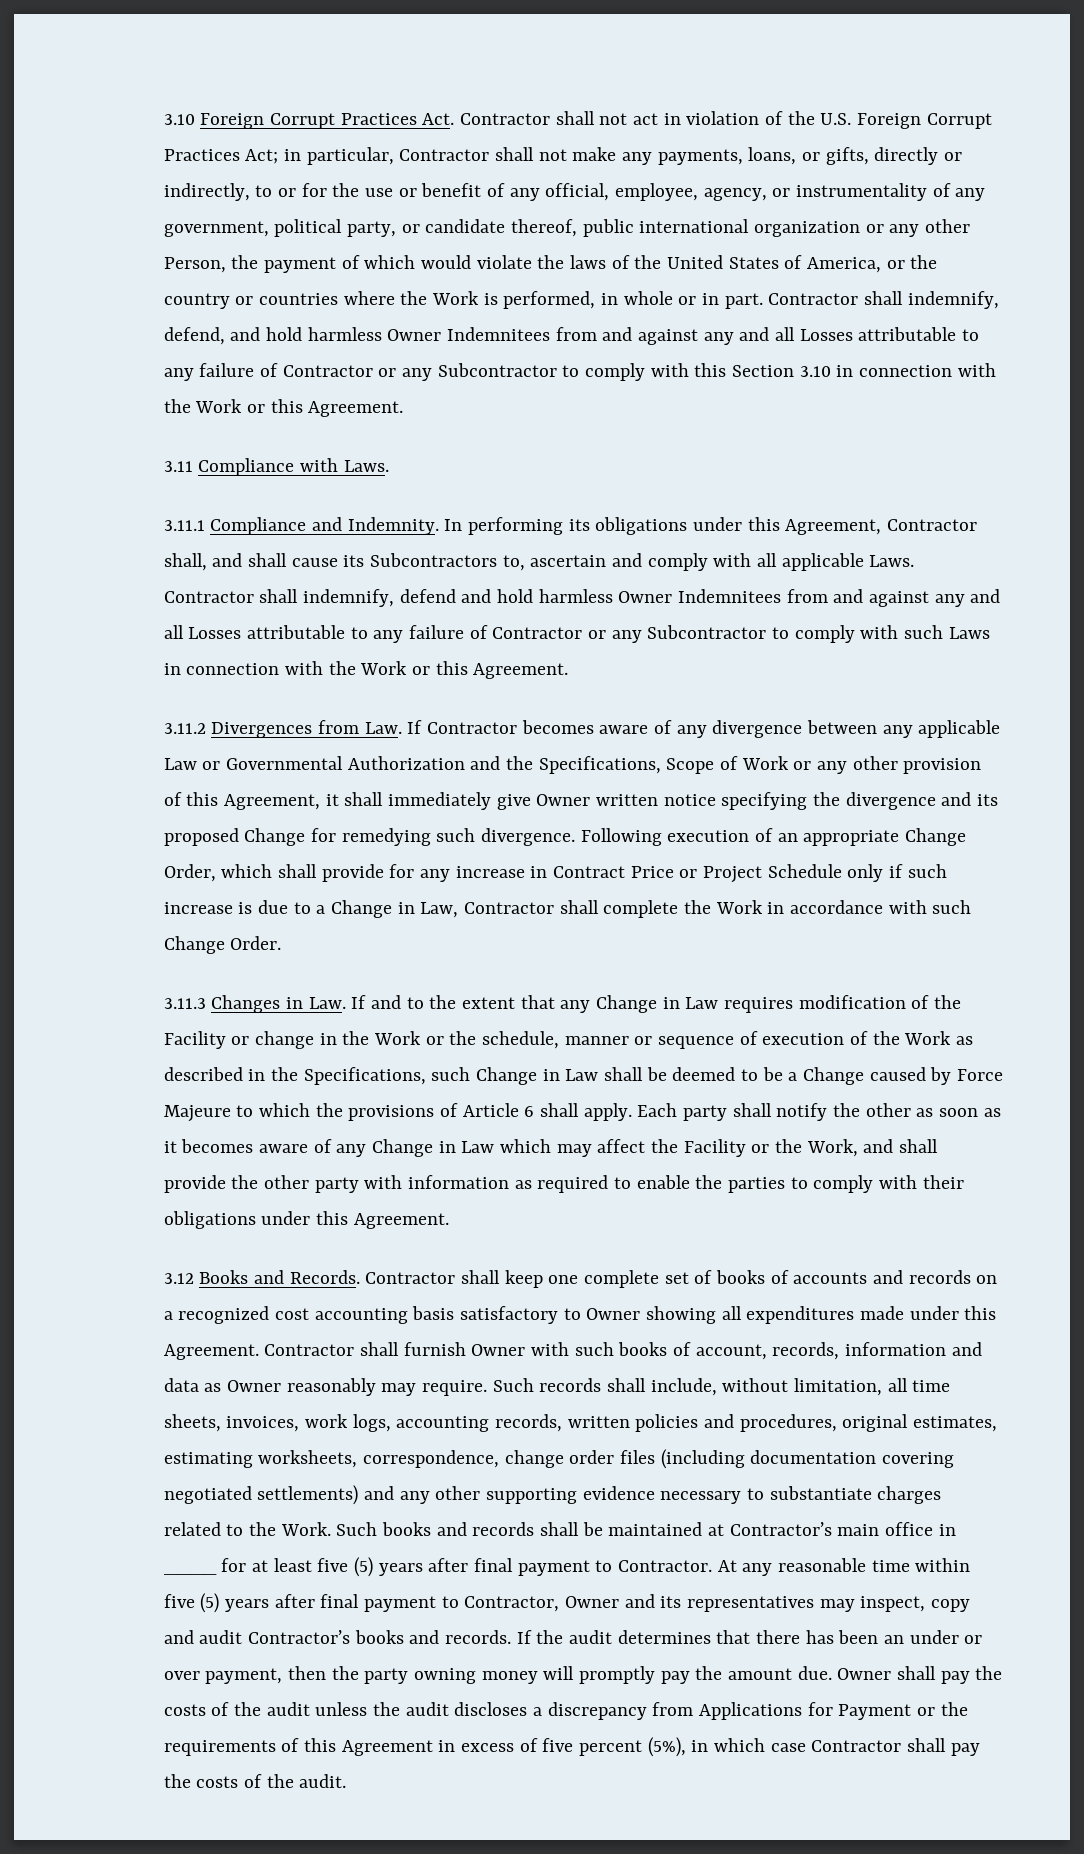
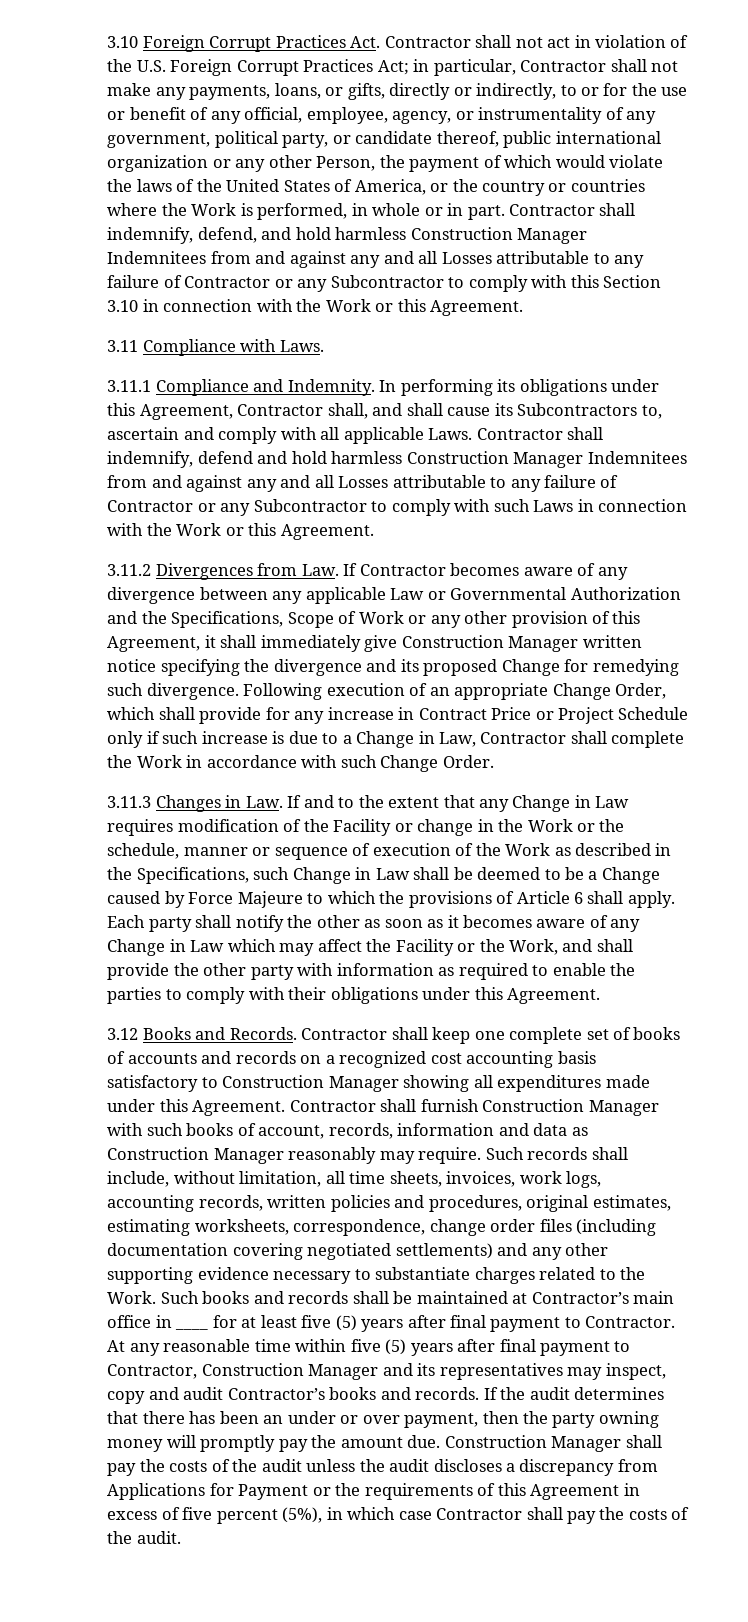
[387,329,442,341] Owner -> [410,227,588,244] Construction Manager
[618,591,673,603] Owner -> [406,451,584,468] Construction Manager
[536,794,591,806] Owner -> [401,635,579,652] Construction Manager
[586,1308,641,1320] Owner -> [222,1075,399,1092] Construction Manager
[471,1344,526,1356] Owner -> [482,1099,659,1116] Construction Manager
[226,1380,281,1392] Owner -> [107,1147,284,1164] Construction Manager
[565,1596,620,1608] Owner -> [201,1363,379,1380] Construction Manager
[837,1668,892,1680] Owner -> [444,1435,622,1452] Construction Manager

